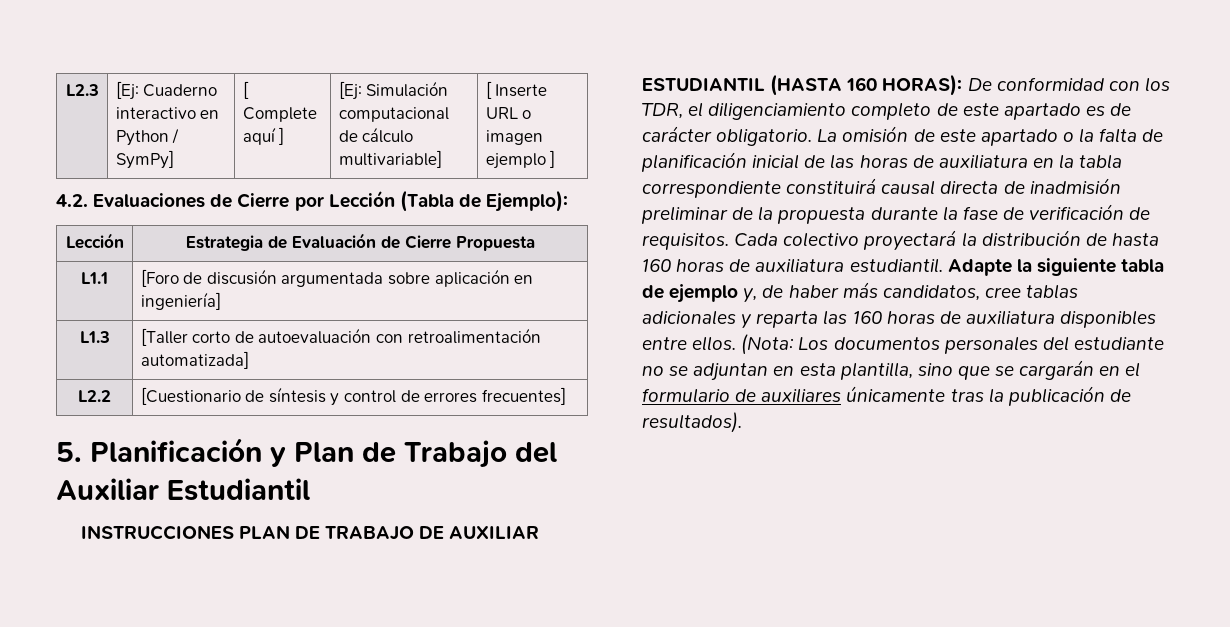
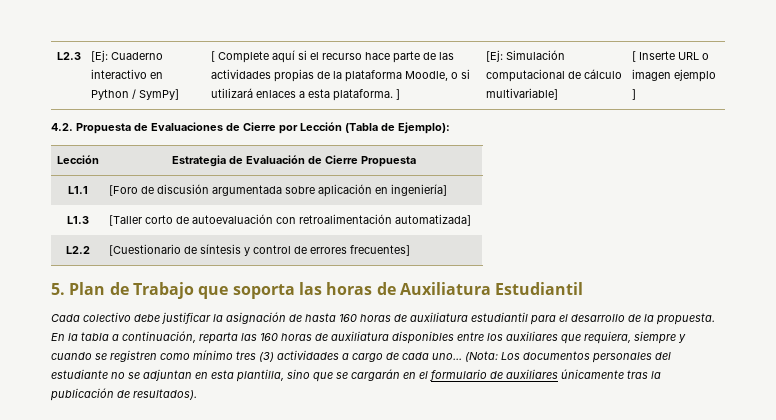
(276, 136) none -> [298,50,455,63] [211,69,471,82] [211,88,394,101] si el recurso hace parte de las actividades propias de la plataforma Moodle, o si utilizará enlaces a esta plataforma.
(88, 200) none -> [76,123,148,134] Propuesta de
[90,437,286,467] Planificación y -> (65, 289) none
[515,442,557,463] [56,478,310,501] [80,525,540,541] [642,74,1170,96] [642,102,1132,120] [642,126,1164,146] [641,152,1123,172] [642,178,1121,198] [641,204,1151,224] [642,230,1081,251] del Auxiliar Estudiantil // INSTRUCCIONES PLAN DE TRABAJO DE AUXILIAR ESTUDIANTIL (HASTA 160 HORAS): De conformidad con los TDR, el diligenciamiento completo de este apartado es de carácter obligatorio. La omisión de este apartado o la falta de planificación inicial de las horas de auxiliatura en la tabla correspondiente constituirá causal directa de inadmisión preliminar de la propuesta durante la fase de verificación de requisitos. Cada colectivo proyectará la distribución -> [198,282,584,299] [51,312,286,324] que soporta las horas de Auxiliatura Estudiantil // Cada colectivo debe justificar la asignación
[849,258,1165,276] [642,282,1079,303] [642,310,753,329] estudiantil. Adapte la siguiente tabla de ejemplo y, de haber más candidatos, cree tablas adicionales y -> [471,312,715,325] [51,331,196,343] estudiantil para el desarrollo de la propuesta. En la tabla a continuación,
[692,336,737,351] ellos. -> [487,331,686,344] [51,350,462,362] los auxiliares que requiera, siempre y cuando se registren como mínimo tres (3) actividades a cargo de cada uno...

